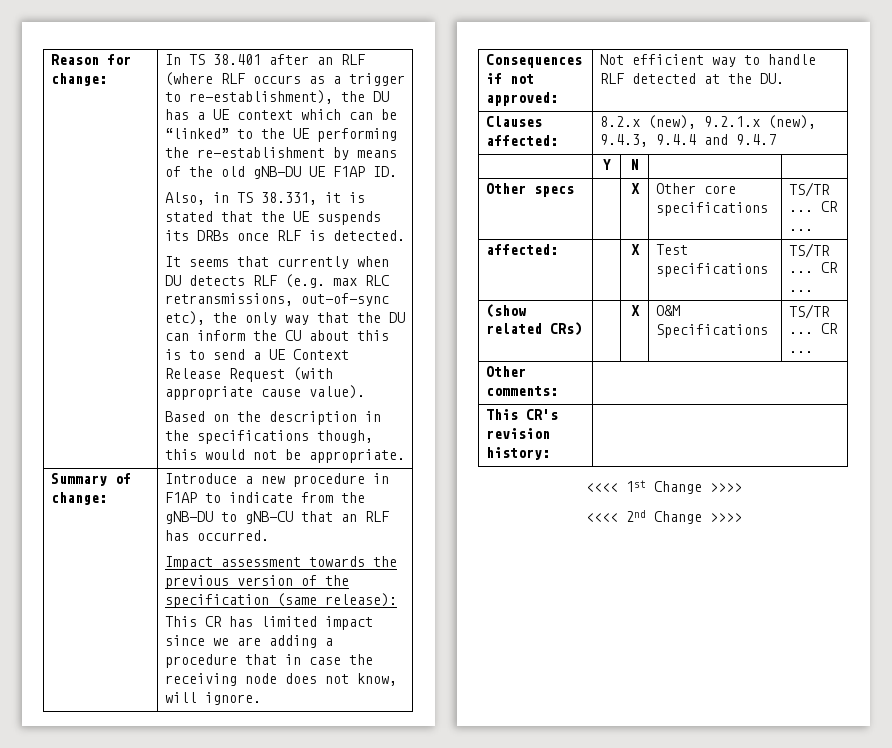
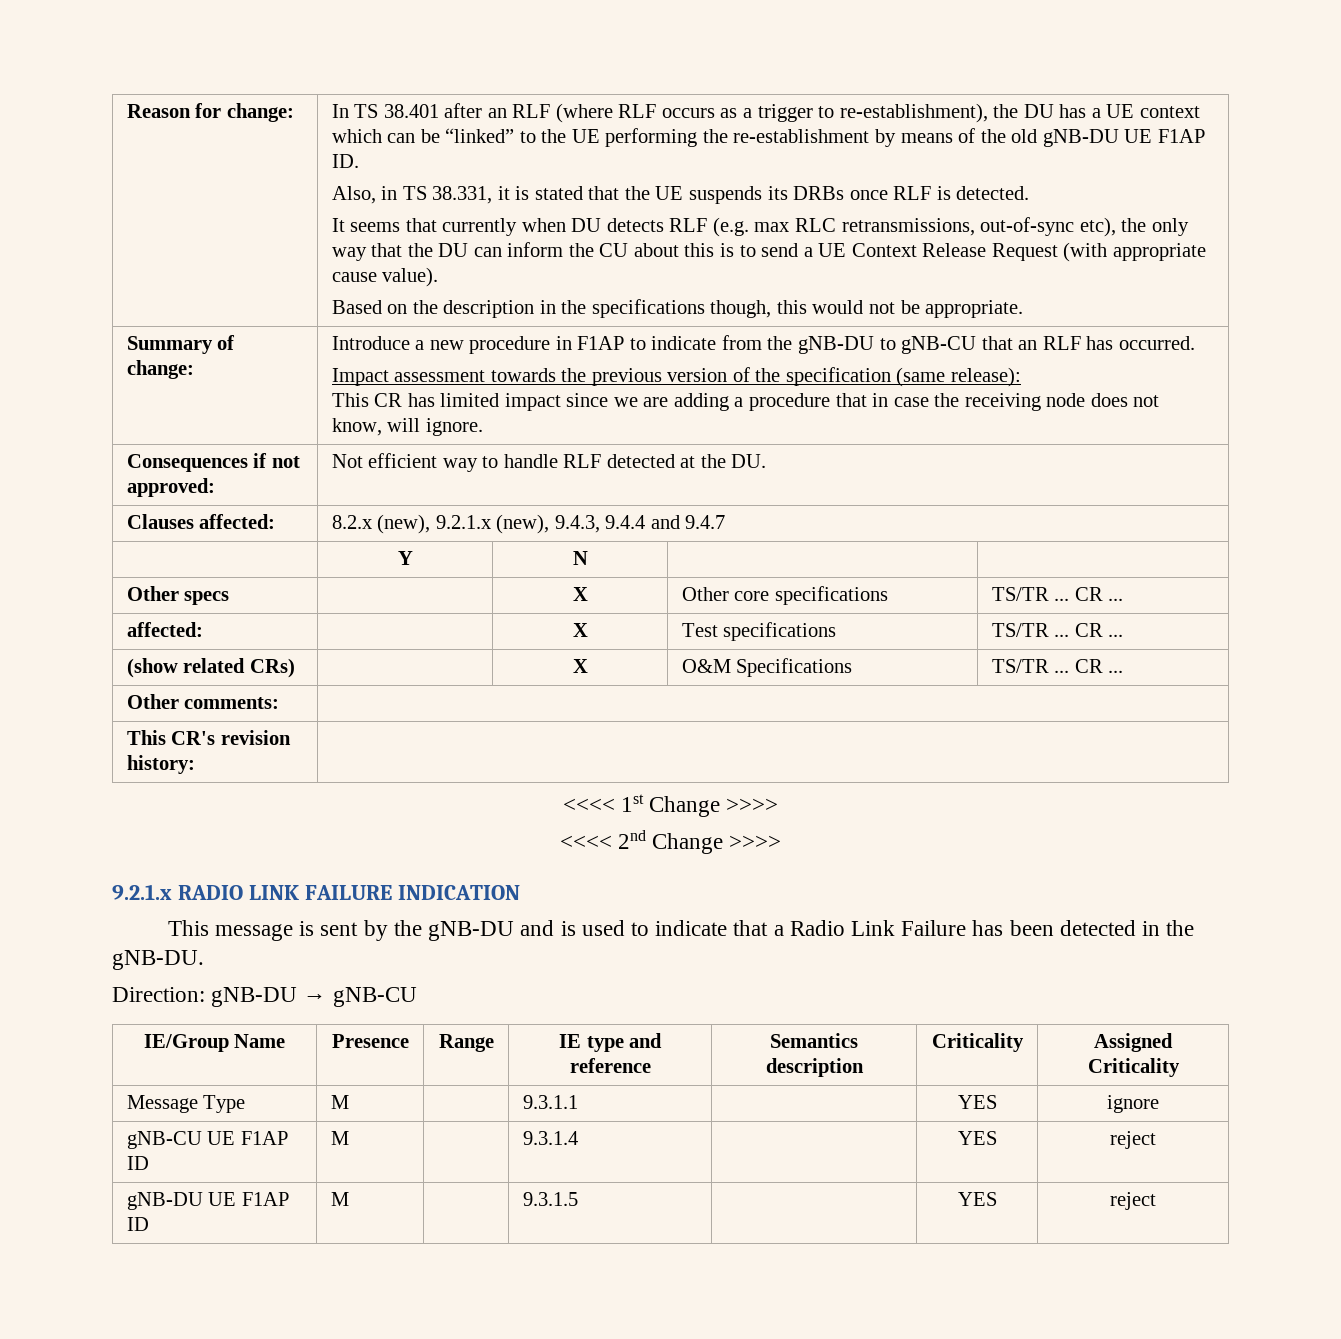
(742, 517) none -> [112,884,520,900] [167,920,1195,941] [112,950,204,970] [112,987,417,1007] [143,1034,286,1052] [331,1034,409,1048] [438,1034,494,1052] [558,1033,663,1052] [569,1058,651,1073] [770,1033,858,1048] [765,1058,864,1077] [931,1033,1024,1052] [1094,1033,1173,1052] [1087,1058,1180,1077] [126,1095,246,1113] [330,1095,349,1109] [522,1095,578,1109] [957,1095,997,1109] [1107,1095,1159,1113] [126,1131,288,1149] [126,1156,149,1170] [330,1131,349,1145] [522,1131,578,1145] [957,1131,997,1145] [1110,1131,1156,1149] [126,1192,289,1210] [126,1217,149,1231] [330,1192,349,1206] [522,1192,578,1206] [957,1192,997,1206] [1110,1192,1156,1210] // 9.2.1.x RADIO LINK FAILURE INDICATION // This message is sent by the gNB-DU and is used to indicate that a Radio Link Failure has been detected in the gNB-DU. // Direction: gNB-DU → gNB-CU // IE/Group Name | Presence | Range | IE type and reference | Semantics description | Criticality | Assigned Criticality // Message Type | M | | 9.3.1.1 | | YES | ignore // gNB-CU UE F1AP ID | M | | 9.3.1.4 | | YES | reject // gNB-DU UE F1AP ID | M | | 9.3.1.5 | | YES | reject

